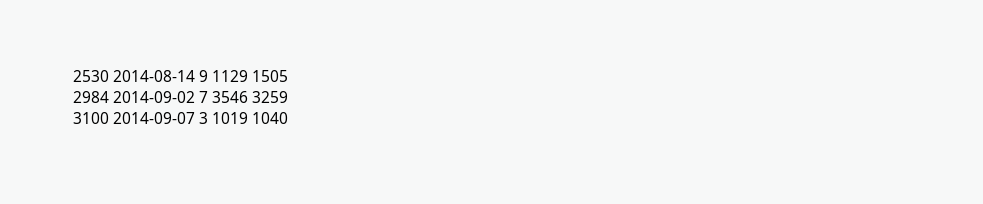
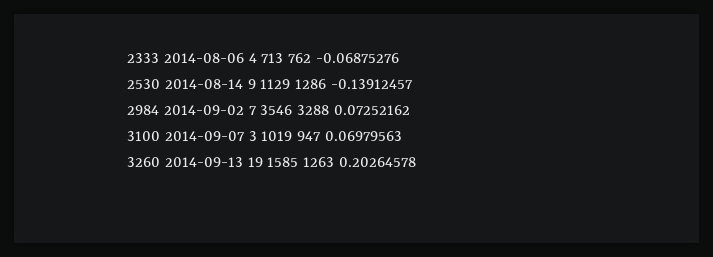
(72, 76) none -> [127,53,399,63] 2333 2014-08-06 4 713 762 -0.06875276 //
[252,70,289,82] 1505 -> [295,79,413,89] 1286 -0.13912457
[252,91,289,103] 3259 -> [297,105,410,115] 3288 0.07252162
[252,112,289,124] 1040 -> [297,131,402,141] [127,157,416,167] 947 0.06979563 // 3260 2014-09-13 19 1585 1263 0.20264578

